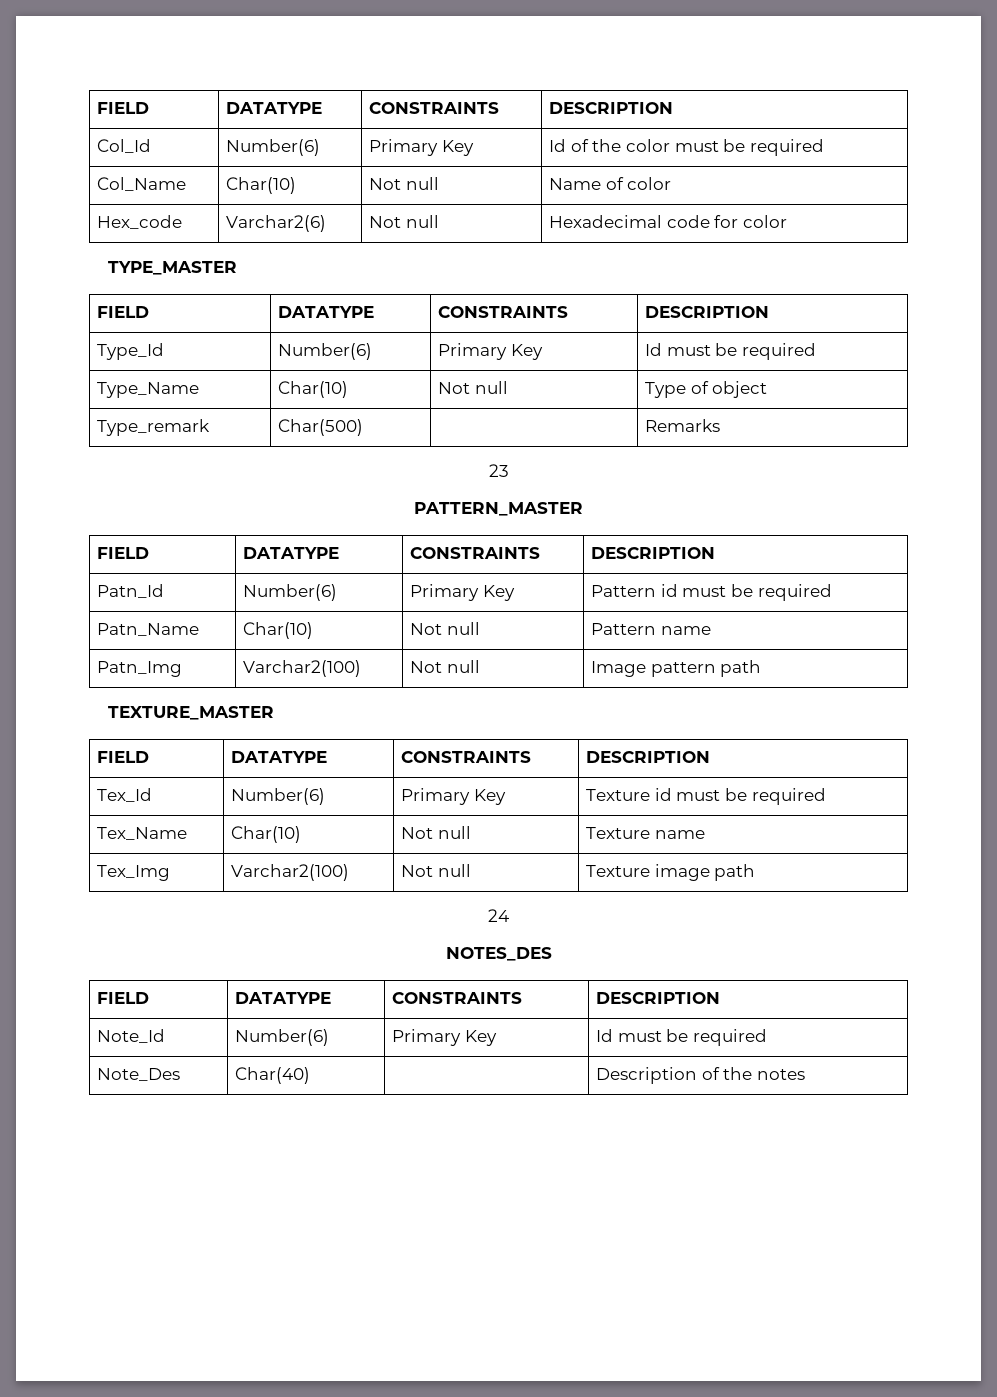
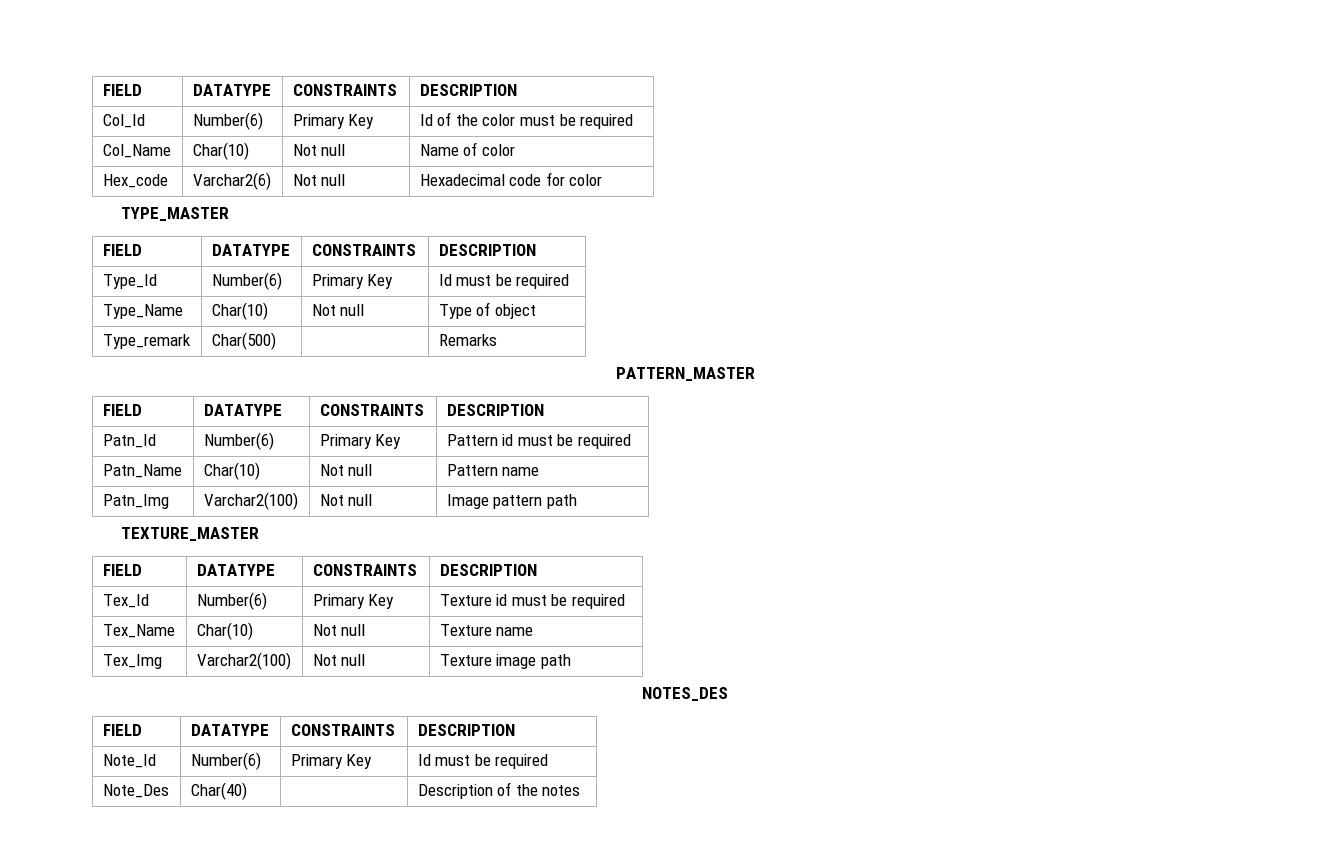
[488,464,509,477] // 23 -> (497, 340) none
[488,909,509,922] // 24 -> (571, 661) none

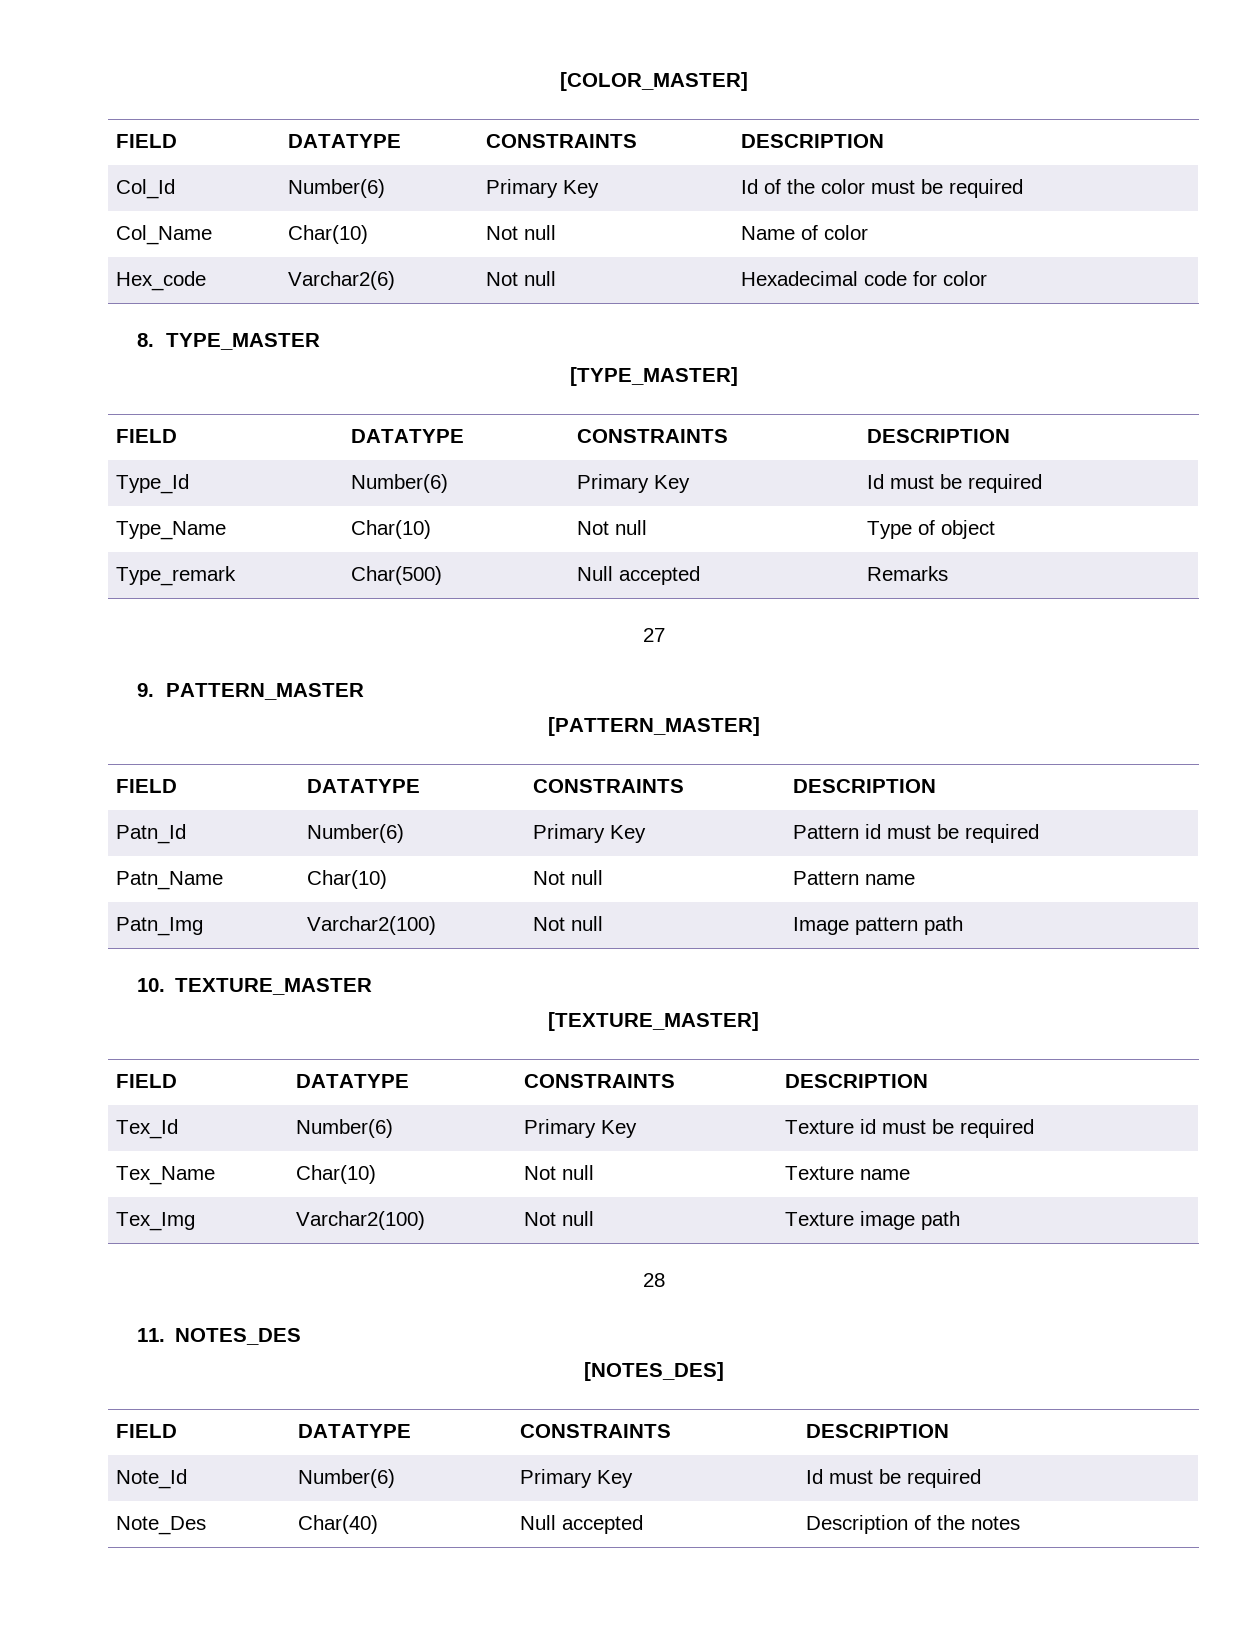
(102, 90) none -> [559,72,748,91] [COLOR_MASTER] //
(603, 180) none -> [136,333,154,347] 8.
(229, 214) none -> [569,367,738,386] // [TYPE_MASTER]
(276, 341) none -> [577,566,701,585] Null accepted
(497, 340) none -> [642,628,665,642] [136,683,154,697] 27 // 9.
(755, 374) none -> [547,717,760,736] // [PATTERN_MASTER]
(577, 501) none -> [136,978,165,992] 10.
(259, 534) none -> [548,1012,759,1031] // [TEXTURE_MASTER]
(571, 661) none -> [642,1273,665,1287] [136,1328,165,1342] 28 // 11.
(728, 694) none -> [583,1362,724,1381] // [NOTES_DES]
(247, 791) none -> [520,1515,644,1534] Null accepted

